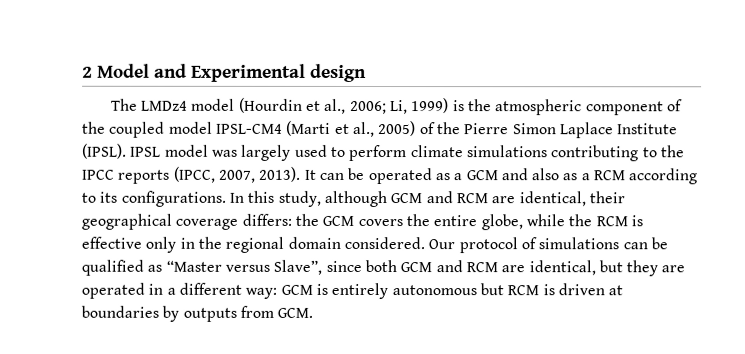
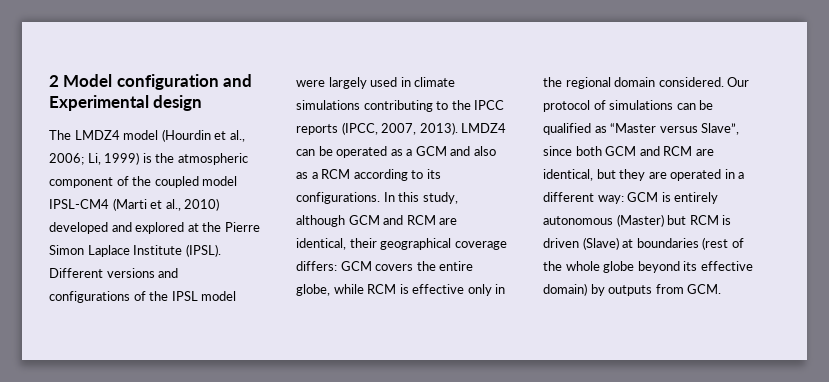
(150, 70) none -> [116,74,219,90] configuration
[141,100,189,111] LMDz4 -> [74,130,120,140] LMDZ4
[378,121,436,137] 2005) of -> [184,198,220,211] [49,222,199,234] 2010) developed and explored at
(127, 151) none -> [49,268,179,278] [49,291,169,303] Different versions and configurations of the
[211,149,238,157] was -> [296,80,325,87] were
[330,144,408,162] to perform -> [400,77,411,87] in
[303,169,317,180] It -> [461,123,507,133] LMDZ4
[294,213,319,226] the -> (337, 266) none
[568,214,593,227] the -> (364, 289) none
(477, 290) none -> [616,214,664,227] (Master)
(605, 289) none -> [582,237,619,250] (Slave)
(159, 311) none -> [702,237,744,250] [543,261,753,273] [543,283,587,296] (rest of the whole globe beyond its effective domain)

